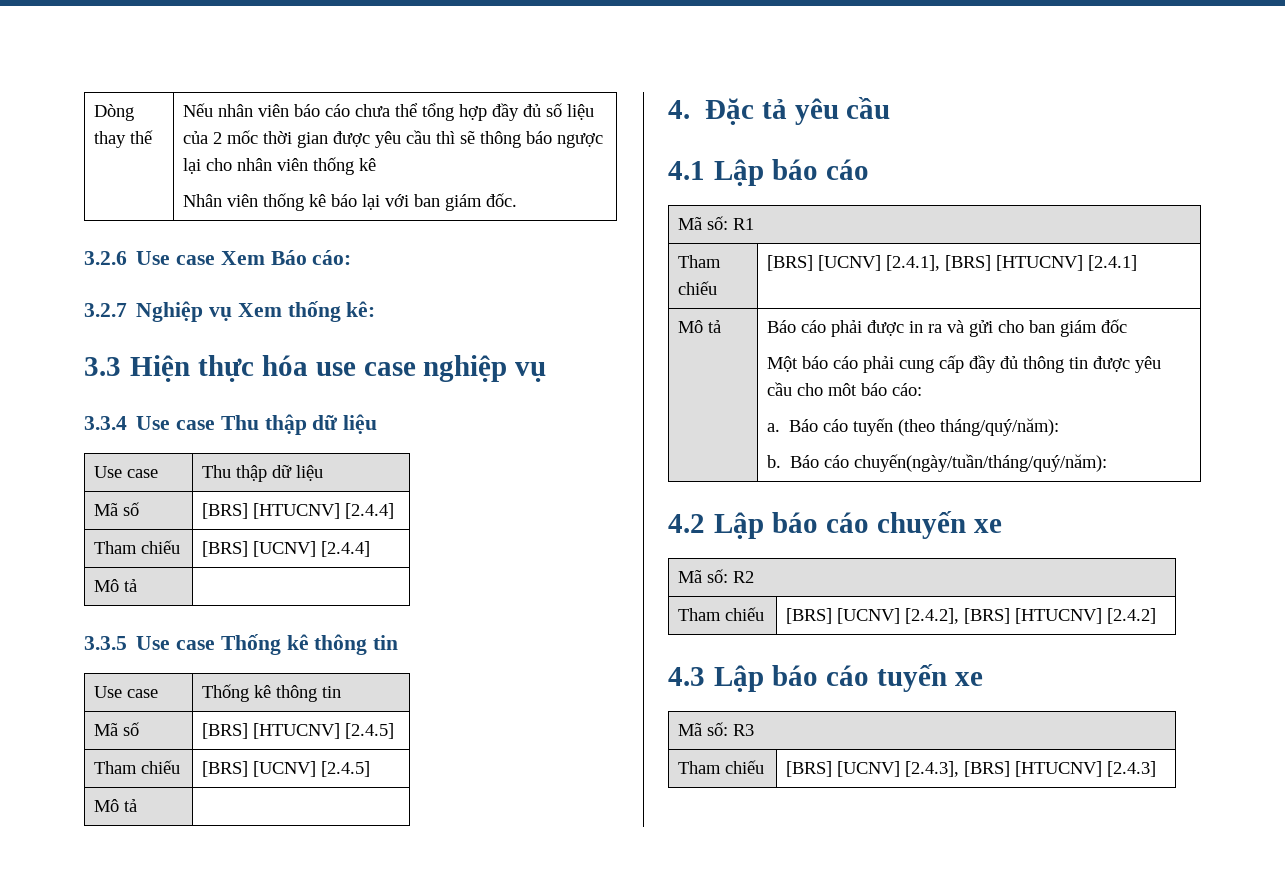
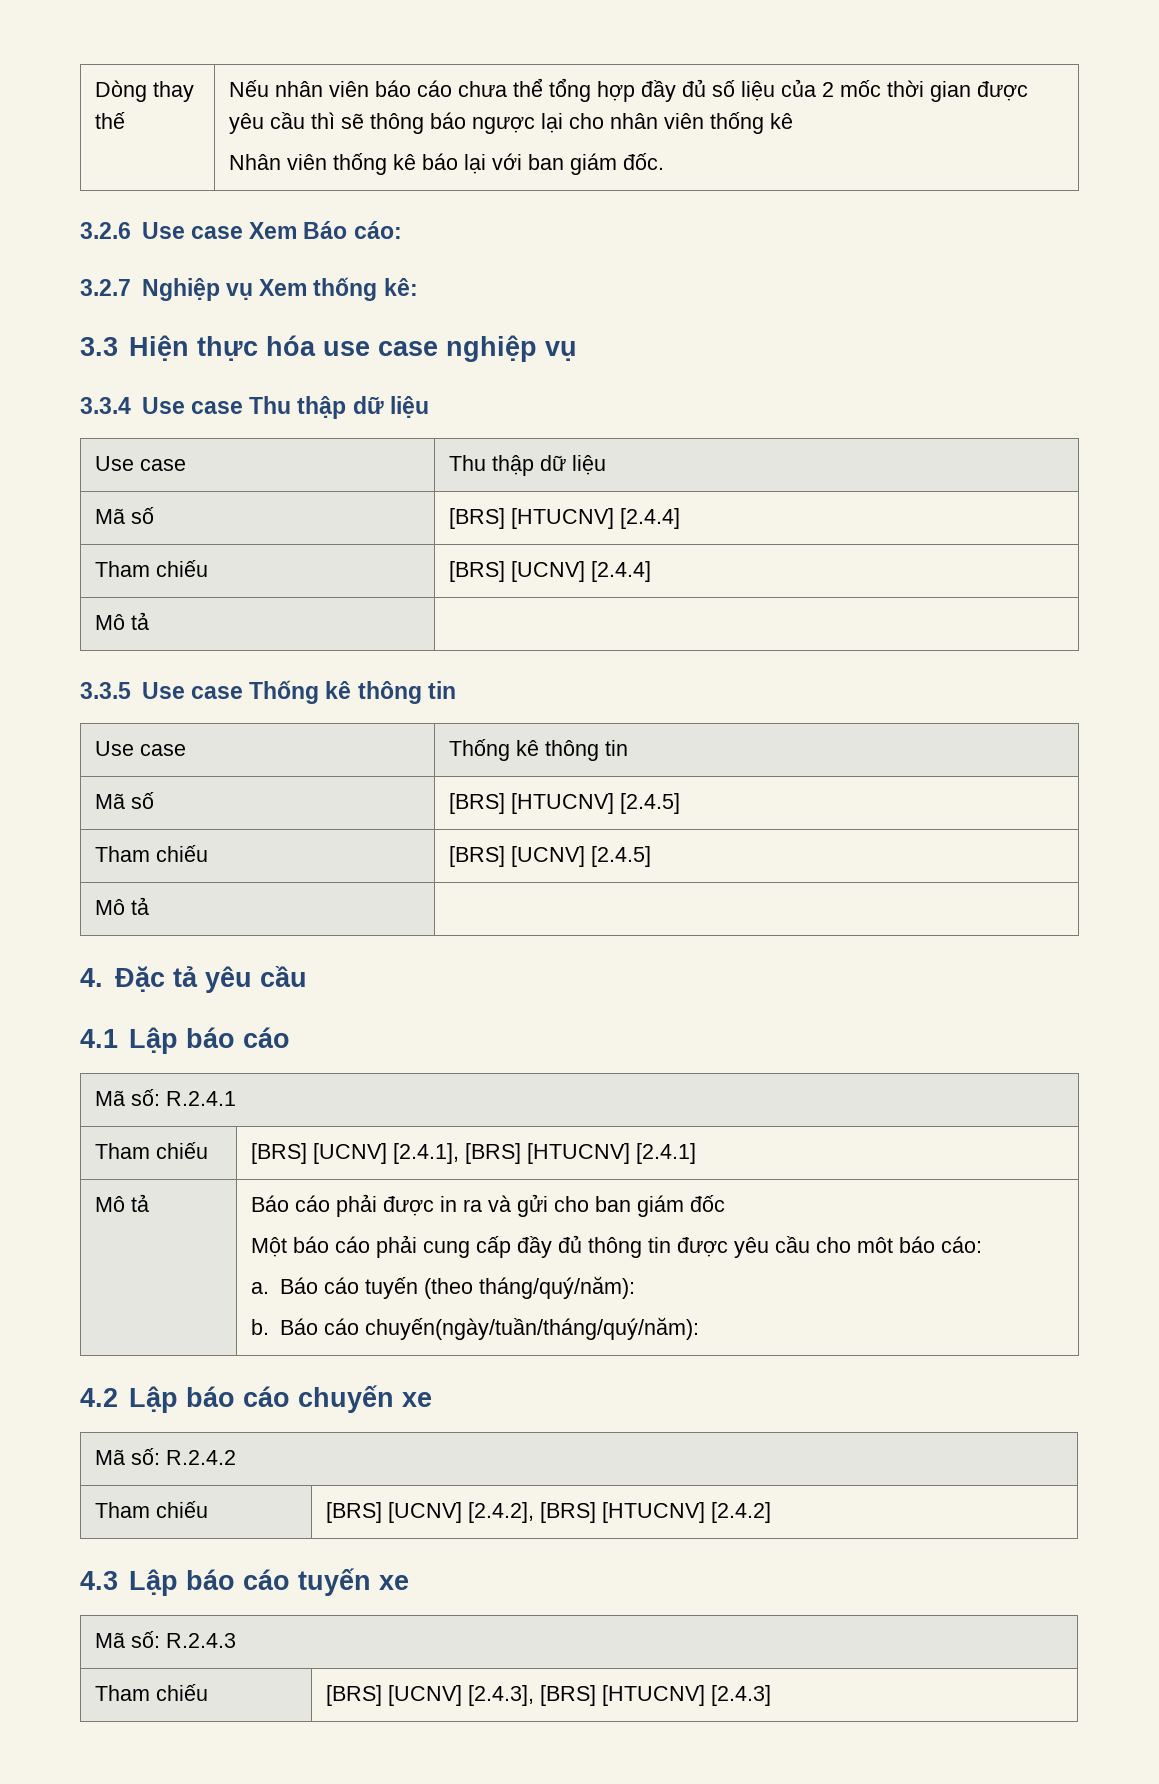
[733,218,755,230] R1 -> [166,1091,237,1106] R.2.4.1
[733,571,755,583] R2 -> [166,1450,237,1465] R.2.4.2
[733,724,755,736] R3 -> [166,1633,237,1648] R.2.4.3

